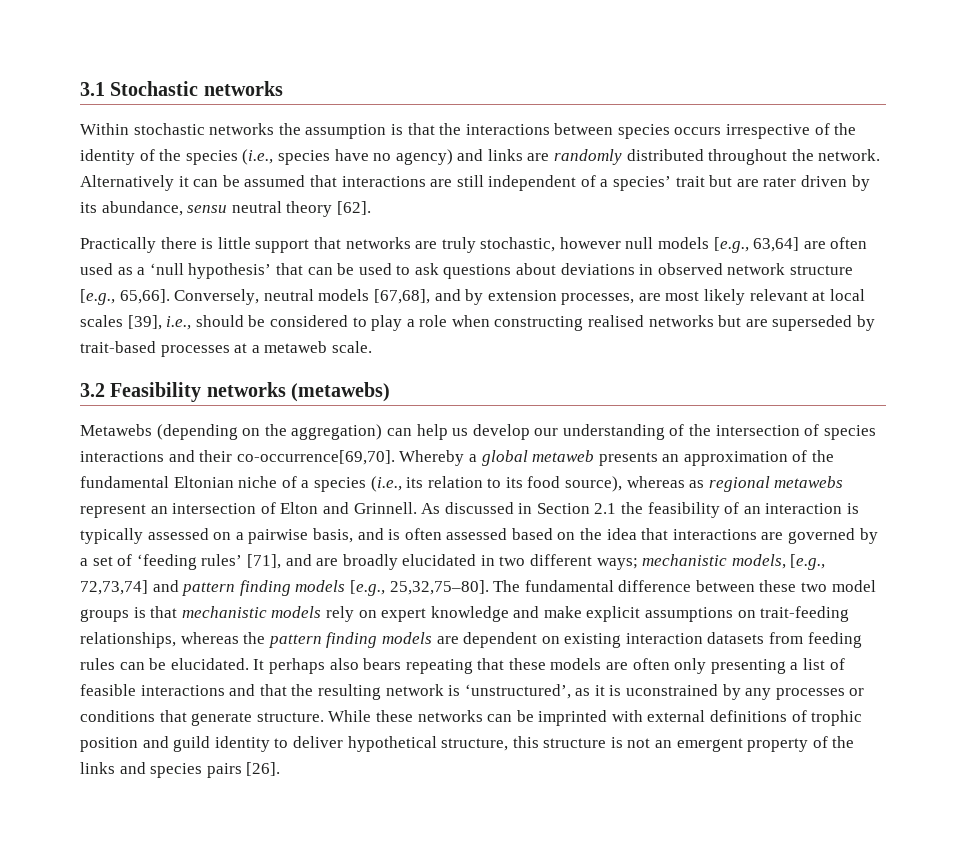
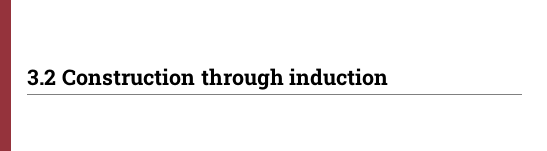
[80,81,283,96] [80,123,857,139] [80,149,881,165] [80,175,870,191] [80,201,371,217] [80,237,868,253] [80,263,854,279] [80,289,865,305] [80,315,876,331] [80,341,372,357] [80,382,391,402] [80,424,876,440] [80,450,835,466] [80,476,844,492] [80,502,860,518] [80,528,878,544] [80,554,826,570] [80,580,876,596] [80,606,850,622] [80,632,862,648] [80,658,845,674] [80,684,865,700] [80,710,863,726] [80,736,855,752] [80,762,281,778] 3.1 Stochastic networks // Within stochastic networks the assumption is that the interactions between species occurs irrespective of the identity of the species (i.e., species have no agency) and links are randomly distributed throughout the network. Alternatively it can be assumed that interactions are still independent of a species’ trait but are rater driven by its abundance, sensu neutral theory [62]. // Practically there is little support that networks are truly stochastic, however null models [e.g., 63,64] are often used as a ‘null hypothesis’ that can be used to ask questions about deviations in observed network structure [e.g., 65,66]. Conversely, neutral models [67,68], and by extension processes, are most likely relevant at local scales [39], i.e., should be considered to play a role when constructing realised networks but are superseded by trait-based processes at a metaweb scale. // 3.2 Feasibility networks (metawebs) // Metawebs (depending on the aggregation) can help us develop our understanding of the intersection of species interactions and their co-occurrence[69,70]. Whereby a global metaweb presents an approximation of the fundamental Eltonian niche of a species (i.e., its relation to its food source), whereas as regional metawebs represent an intersection of Elton and Grinnell. As discussed in Section 2.1 the feasibility of an interaction is typically assessed on a pairwise basis, and is often assessed based on the idea that interactions are governed by a set of ‘feeding rules’ [71], and are broadly elucidated in two different ways; mechanistic models, [e.g., 72,73,74] and pattern finding models [e.g., 25,32,75–80]. The fundamental difference between these two model groups is that mechanistic models rely on expert knowledge and make explicit assumptions on trait-feeding relationships, whereas the pattern finding models are dependent on existing interaction datasets from feeding rules can be elucidated. It perhaps also bears repeating that these models are often only presenting a list of feasible interactions and that the resulting network is ‘unstructured’, as it is uconstrained by any processes or conditions that generate structure. While these networks can be imprinted with external definitions of trophic position and guild identity to deliver hypothetical structure, this structure is not an emergent property of the links and species pairs [26]. -> [27,68,389,90] 3.2 Construction through induction

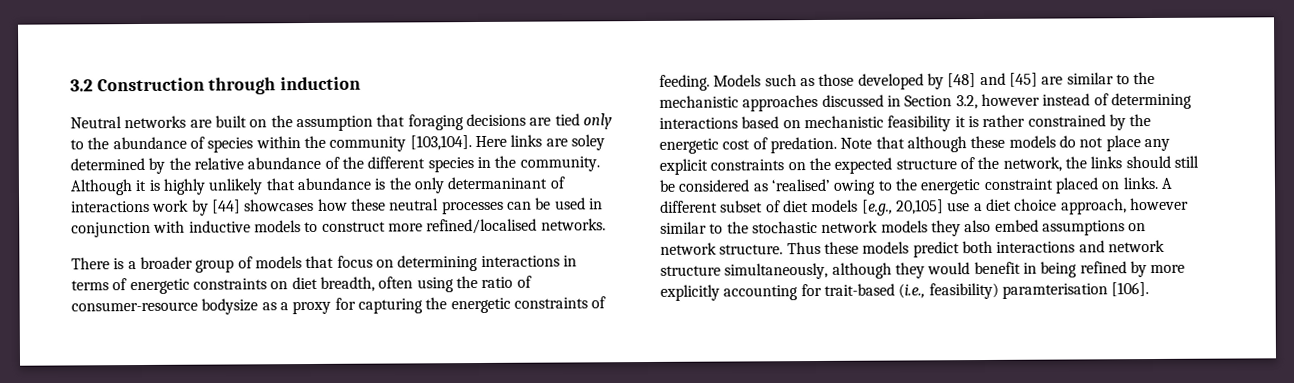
(389, 77) none -> [70,113,612,132] [70,134,605,153] [70,155,600,174] [70,176,565,196] [71,197,603,216] [71,218,606,238] [71,255,577,273] [71,275,532,295] [71,296,607,315] [659,71,1156,91] [659,92,1192,112] [659,114,1152,132] [659,135,1170,154] [659,155,1199,175] [659,176,1172,195] [660,197,1189,216] [660,219,1147,237] [660,239,1165,258] [660,261,1186,280] [660,282,1150,301] // Neutral networks are built on the assumption that foraging decisions are tied only to the abundance of species within the community [103,104]. Here links are soley determined by the relative abundance of the different species in the community. Although it is highly unlikely that abundance is the only determaninant of interactions work by [44] showcases how these neutral processes can be used in conjunction with inductive models to construct more refined/localised networks. // There is a broader group of models that focus on determining interactions in terms of energetic constraints on diet breadth, often using the ratio of consumer-resource bodysize as a proxy for capturing the energetic constraints of feeding. Models such as those developed by [48] and [45] are similar to the mechanistic approaches discussed in Section 3.2, however instead of determining interactions based on mechanistic feasibility it is rather constrained by the energetic cost of predation. Note that although these models do not place any explicit constraints on the expected structure of the network, the links should still be considered as ‘realised’ owing to the energetic constraint placed on links. A different subset of diet models [e.g., 20,105] use a diet choice approach, however similar to the stochastic network models they also embed assumptions on network structure. Thus these models predict both interactions and network structure simultaneously, although they would benefit in being refined by more explicitly accounting for trait-based (i.e., feasibility) paramterisation [106].

